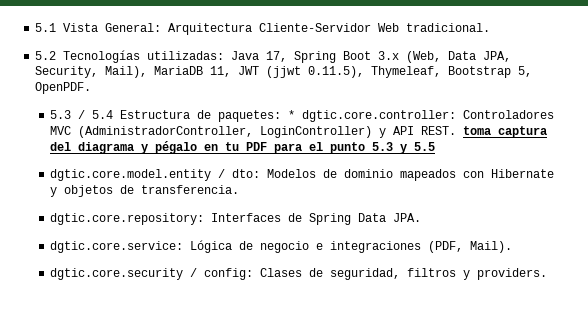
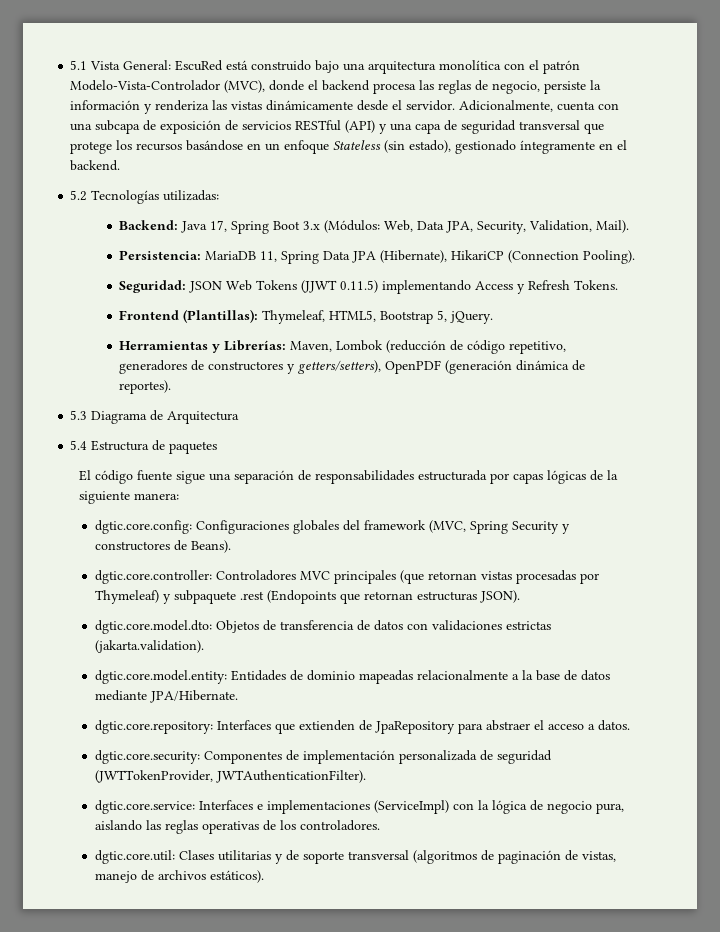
[168,23,491,35] Arquitectura Cliente-Servidor Web tradicional. -> [175,60,581,74] [70,80,602,94] [70,100,620,114] [70,120,605,134] [70,140,628,154] [70,160,121,171] EscuRed está construido bajo una arquitectura monolítica con el patrón Modelo-Vista-Controlador (MVC), donde el backend procesa las reglas de negocio, persiste la información y renderiza las vistas dinámicamente desde el servidor. Adicionalmente, cuenta con una subcapa de exposición de servicios RESTful (API) y una capa de seguridad transversal que protege los recursos basándose en un enfoque Stateless (sin estado), gestionado íntegramente en el backend.
(225, 55) none -> [119,220,179,230] // Backend:
[406,51,442,63] (Web, -> [324,220,414,233] (Módulos: Web,
[105,66,533,78] [35,82,92,94] [50,110,555,122] [50,126,548,138] [50,141,436,154] [50,169,555,181] [50,185,240,197] [50,213,422,225] [50,240,513,253] [50,268,548,280] Mail), MariaDB 11, JWT (jjwt 0.11.5), Thymeleaf, Bootstrap 5, OpenPDF. // 5.3 / 5.4 Estructura de paquetes: * dgtic.core.controller: Controladores MVC (AdministradorController, LoginController) y API REST. toma captura del diagrama y pégalo en tu PDF para el punto 5.3 y 5.5 // dgtic.core.model.entity / dto: Modelos de dominio mapeados con Hibernate y objetos de transferencia. // dgtic.core.repository: Interfaces de Spring Data JPA. // dgtic.core.service: Lógica de negocio e integraciones (PDF, Mail). // dgtic.core.security / config: Clases de seguridad, filtros y providers. -> [529,220,630,233] [119,250,636,264] [119,280,619,294] [119,309,494,324] [119,340,567,354] [119,360,586,374] [119,380,172,394] [70,410,240,424] [70,440,218,454] [79,470,619,484] [79,491,180,504] [94,520,570,534] [94,540,231,553] [94,570,599,584] [94,590,520,604] [94,620,551,634] [94,640,204,653] [94,670,610,684] [94,690,238,703] [94,720,630,734] [94,750,552,764] [94,770,366,783] [94,800,624,814] [94,820,380,834] [94,850,616,864] [94,870,264,883] Validation, Mail). // Persistencia: MariaDB 11, Spring Data JPA (Hibernate), HikariCP (Connection Pooling). // Seguridad: JSON Web Tokens (JJWT 0.11.5) implementando Access y Refresh Tokens. // Frontend (Plantillas): Thymeleaf, HTML5, Bootstrap 5, jQuery. // Herramientas y Librerías: Maven, Lombok (reducción de código repetitivo, generadores de constructores y getters/setters), OpenPDF (generación dinámica de reportes). // 5.3 Diagrama de Arquitectura // 5.4 Estructura de paquetes // El código fuente sigue una separación de responsabilidades estructurada por capas lógicas de la siguiente manera: // dgtic.core.config: Configuraciones globales del framework (MVC, Spring Security y constructores de Beans). // dgtic.core.controller: Controladores MVC principales (que retornan vistas procesadas por Thymeleaf) y subpaquete .rest (Endopoints que retornan estructuras JSON). // dgtic.core.model.dto: Objetos de transferencia de datos con validaciones estrictas (jakarta.validation). // dgtic.core.model.entity: Entidades de dominio mapeadas relacionalmente a la base de datos mediante JPA/Hibernate. // dgtic.core.repository: Interfaces que extienden de JpaRepository para abstraer el acceso a datos. // dgtic.core.security: Componentes de implementación personalizada de seguridad (JWTTokenProvider, JWTAuthenticationFilter). // dgtic.core.service: Interfaces e implementaciones (ServiceImpl) con la lógica de negocio pura, aislando las reglas operativas de los controladores. // dgtic.core.util: Clases utilitarias y de soporte transversal (algoritmos de paginación de vistas, manejo de archivos estáticos).

